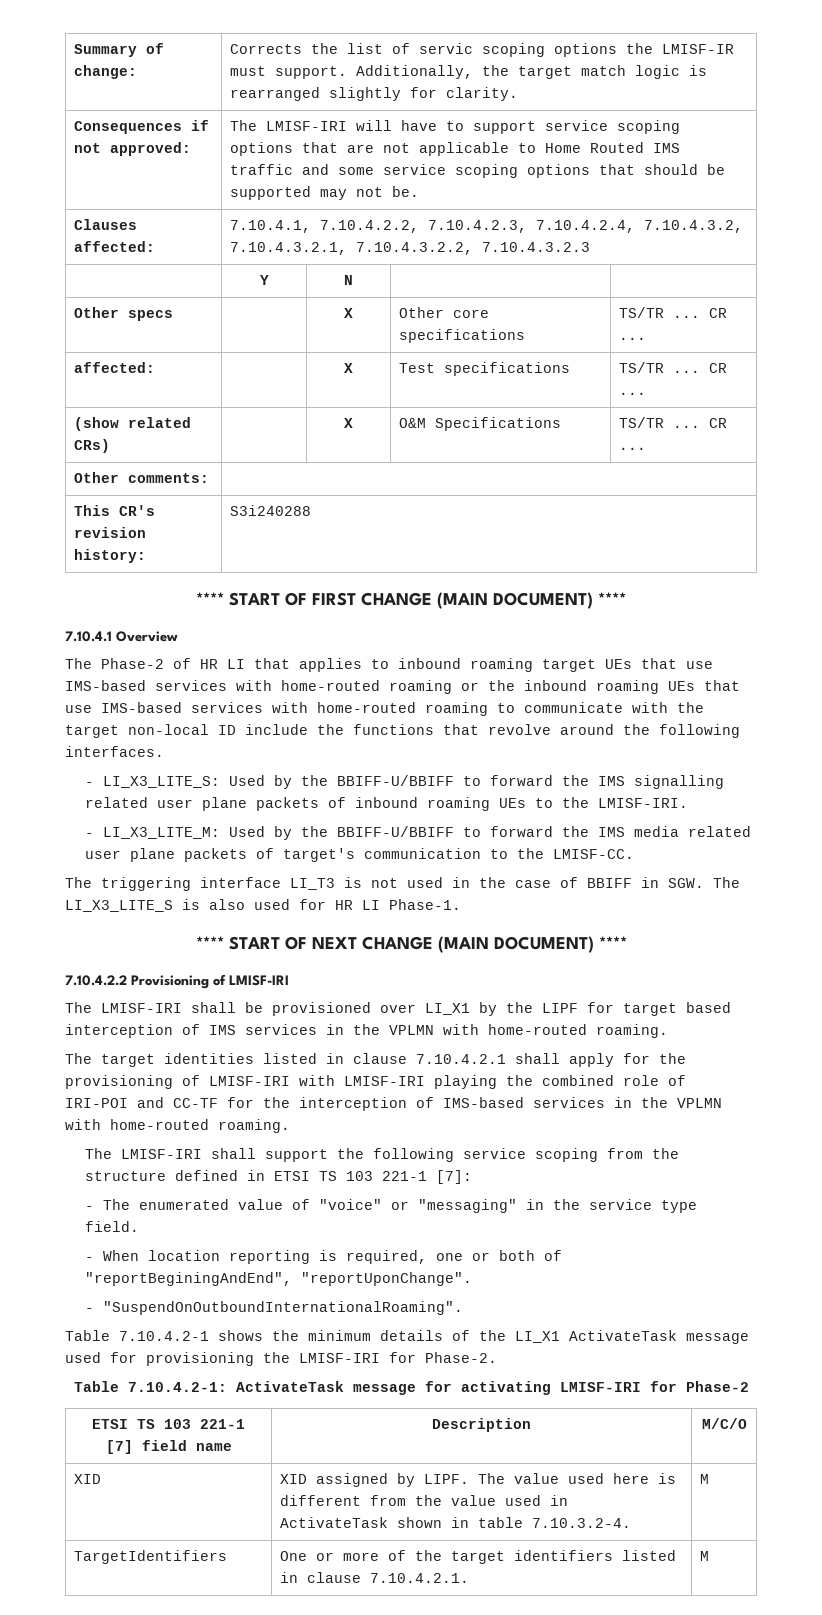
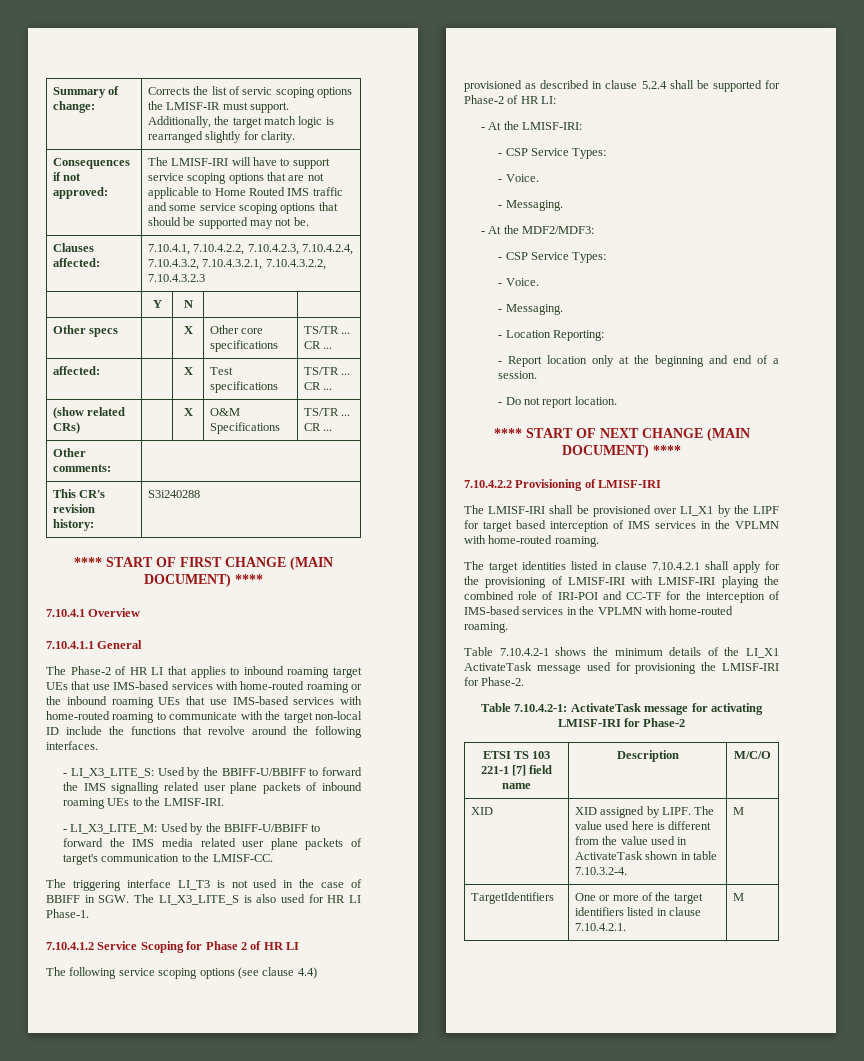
(178, 636) none -> [46,640,143,649] // 7.10.4.1.1 General
(461, 904) none -> [46,941,299,953] [46,967,317,979] [464,80,780,92] [464,95,557,104] [481,121,583,130] [498,148,607,159] [498,174,539,182] [498,200,563,211] [481,225,595,234] [498,252,607,263] [498,278,539,286] [498,304,563,315] [498,330,604,341] [498,355,779,367] [498,371,538,379] [498,396,617,408] // 7.10.4.1.2 Service Scoping for Phase 2 of HR LI // The following service scoping options (see clause 4.4) provisioned as described in clause 5.2.4 shall be supported for Phase-2 of HR LI: // - At the LMISF-IRI: // - CSP Service Types: // - Voice. // - Messaging. // - At the MDF2/MDF3: // - CSP Service Types: // - Voice. // - Messaging. // - Location Reporting: // - Report location only at the beginning and end of a session. // - Do not report location.
[85,1148,680,1162] [85,1170,473,1184] [85,1199,698,1213] [85,1221,140,1232] [85,1250,563,1264] [85,1272,473,1286] [85,1301,464,1315] // The LMISF-IRI shall support the following service scoping from the structure defined in ETSI TS 103 221-1 [7]: // - The enumerated value of "voice" or "messaging" in the service type field. // - When location reporting is required, one or both of "reportBeginingAndEnd", "reportUponChange". // - "SuspendOnOutboundInternationalRoaming". -> (508, 627) none

